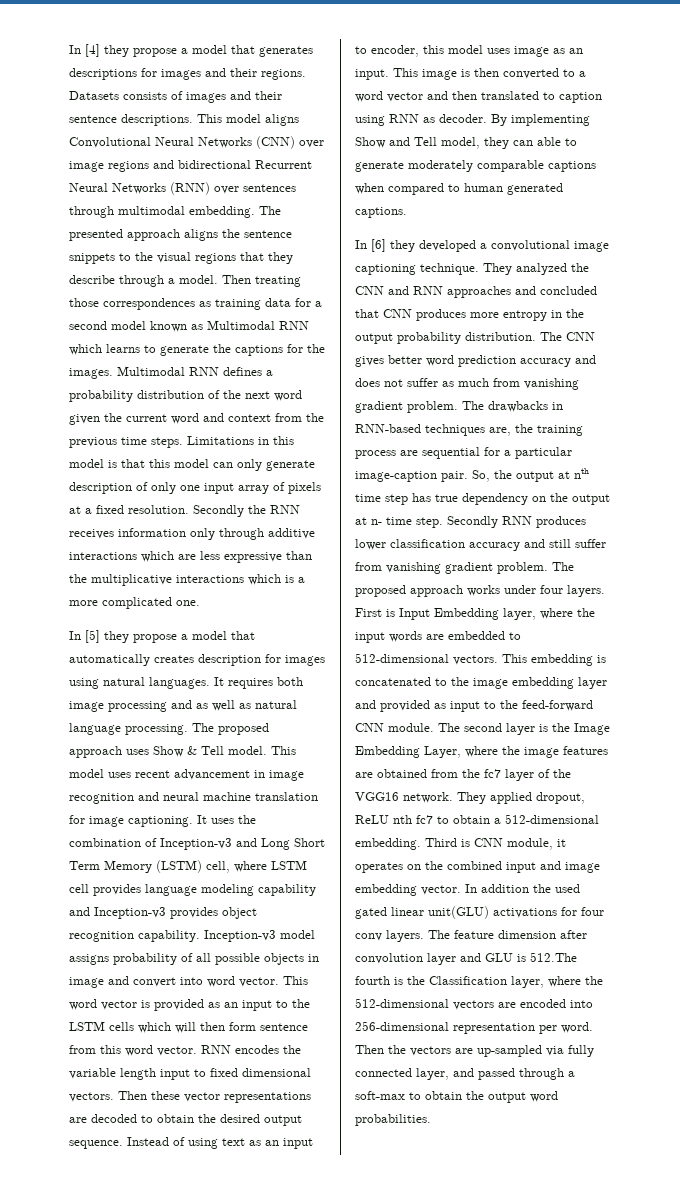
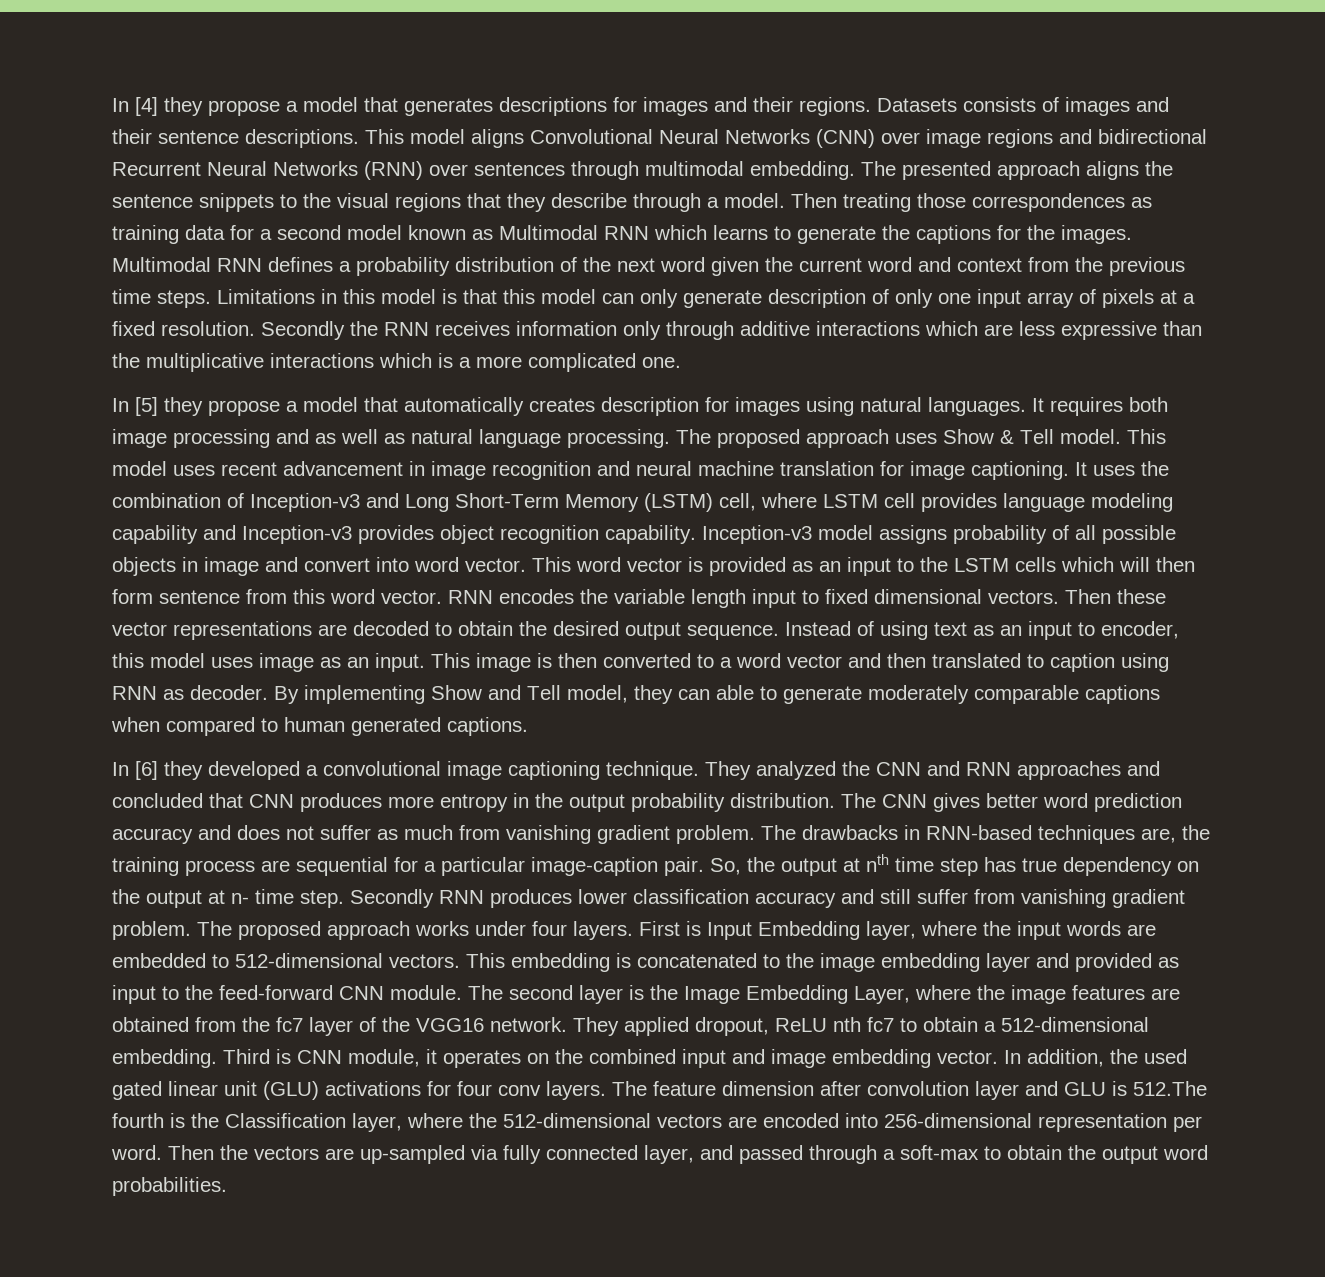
[294,838,325,847] [69,861,100,870] Short Term -> [455,493,559,508] Short-Term
[481,884,529,893] addition -> [1027,1049,1104,1067] addition,
[428,906,489,919] unit(GLU) -> [224,1081,319,1100] unit (GLU)

